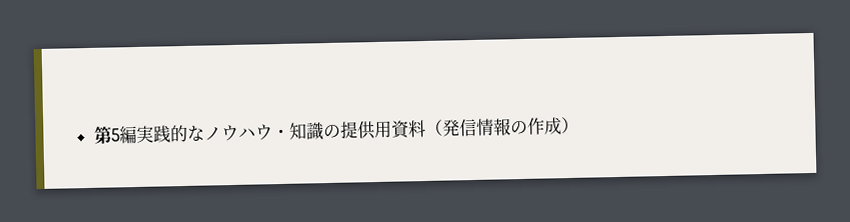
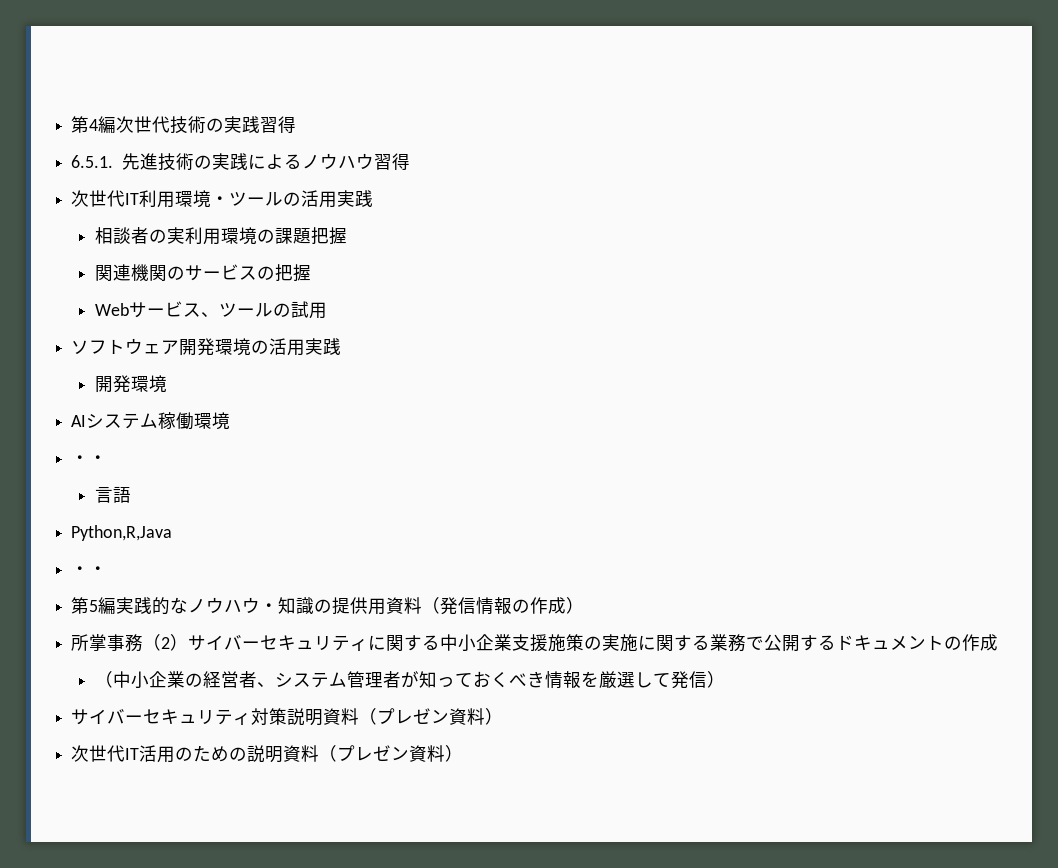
[93,125,112,144] 第 -> [71,116,297,134] [71,153,410,171] [71,190,374,208] [95,227,348,245] [95,264,312,282] [95,301,328,319] [71,338,342,356] [95,375,168,393] [71,412,231,430] [71,455,108,464] [95,486,132,503] [71,525,173,541] [71,566,108,575] [71,597,90,614] 第4編次世代技術の実践習得 // 6.5.1.先進技術の実践によるノウハウ習得 // 次世代IT利用環境・ツールの活用実践 // 相談者の実利用環境の課題把握 // 関連機関のサービスの把握 // Webサービス、ツールの試用 // ソフトウェア開発環境の活用実践 // 開発環境 // AIシステム稼働環境 // ・・ // 言語 // Python,R,Java // ・・ // 第
(579, 125) none -> [71,634,999,652] [95,671,726,689] [71,708,504,726] [71,745,464,763] // 所掌事務（2）サイバーセキュリティに関する中小企業支援施策の実施に関する業務で公開するドキュメントの作成 // （中小企業の経営者、システム管理者が知っておくべき情報を厳選して発信） // サイバーセキュリティ対策説明資料（プレゼン資料） // 次世代IT活用のための説明資料（プレゼン資料）

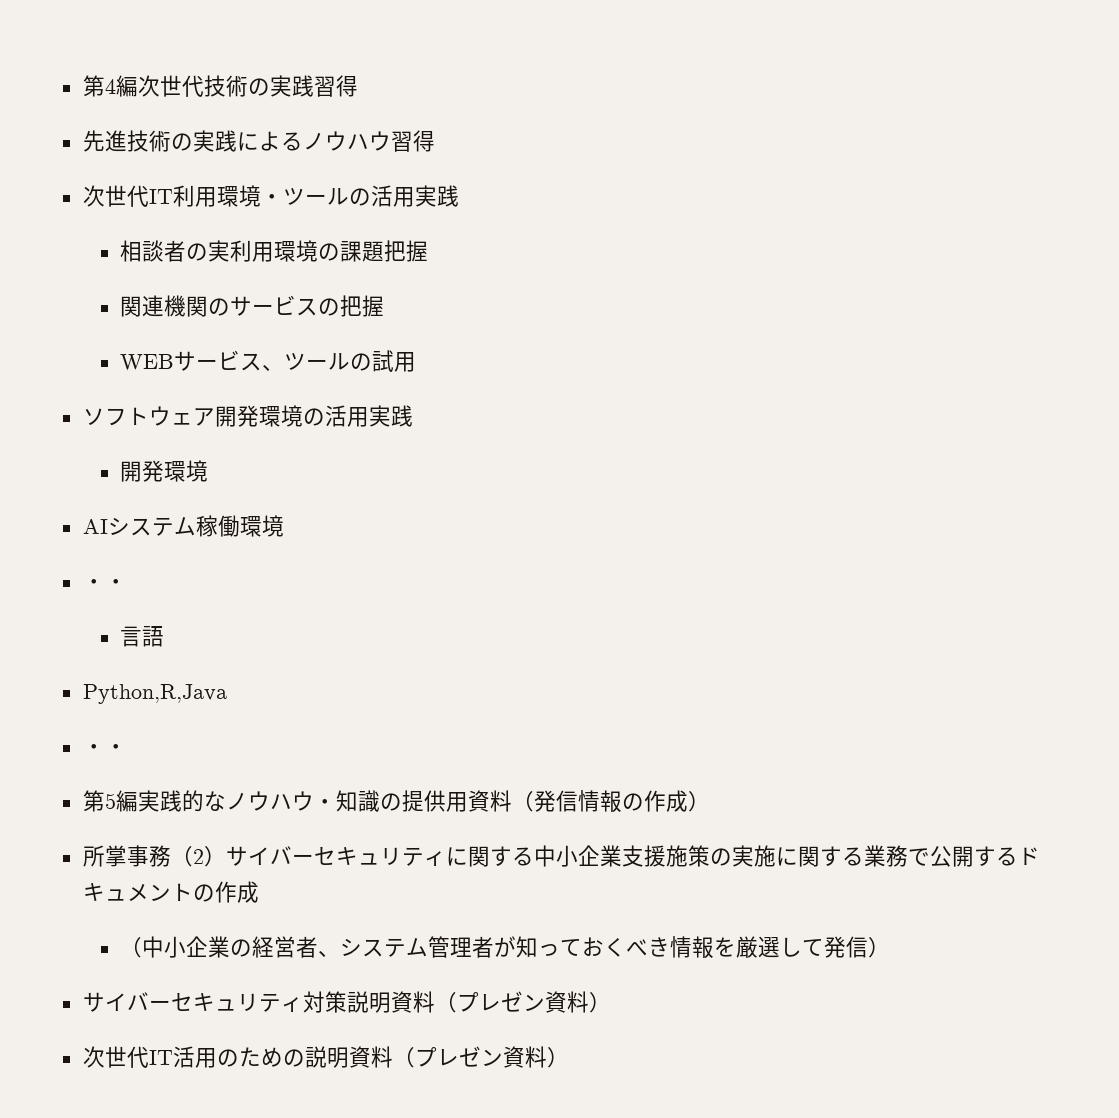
[71,155,114,168] 6.5.1. -> (358, 86) none
[95,303,130,316] Web -> [120,354,175,371] WEB

